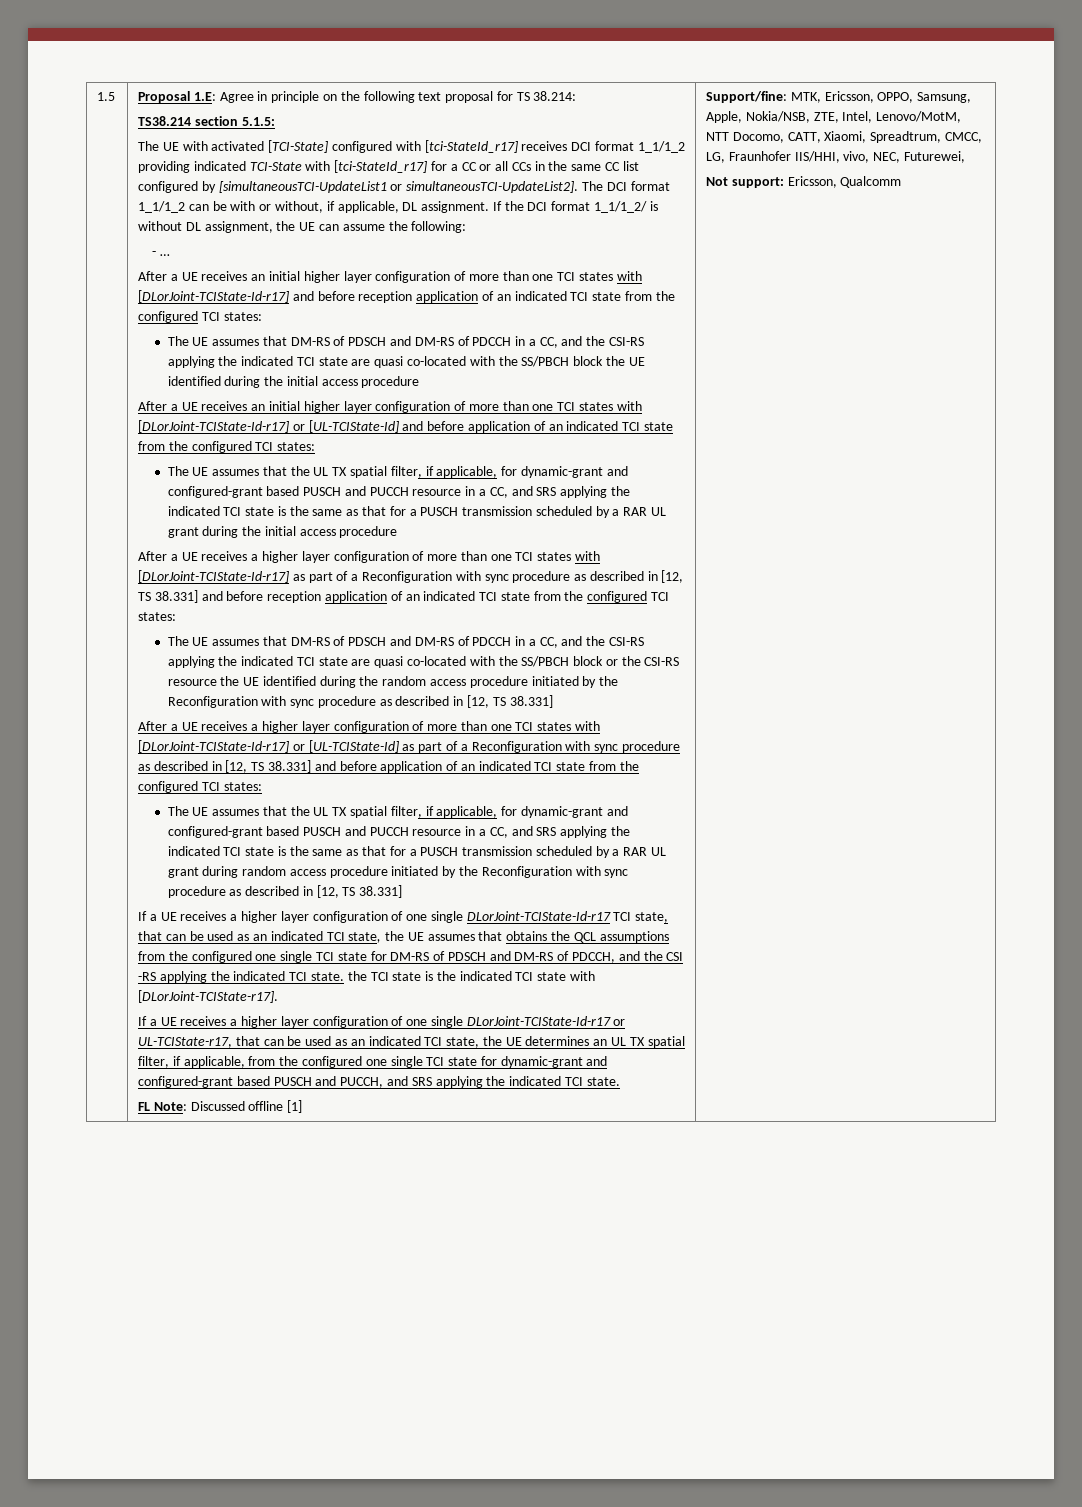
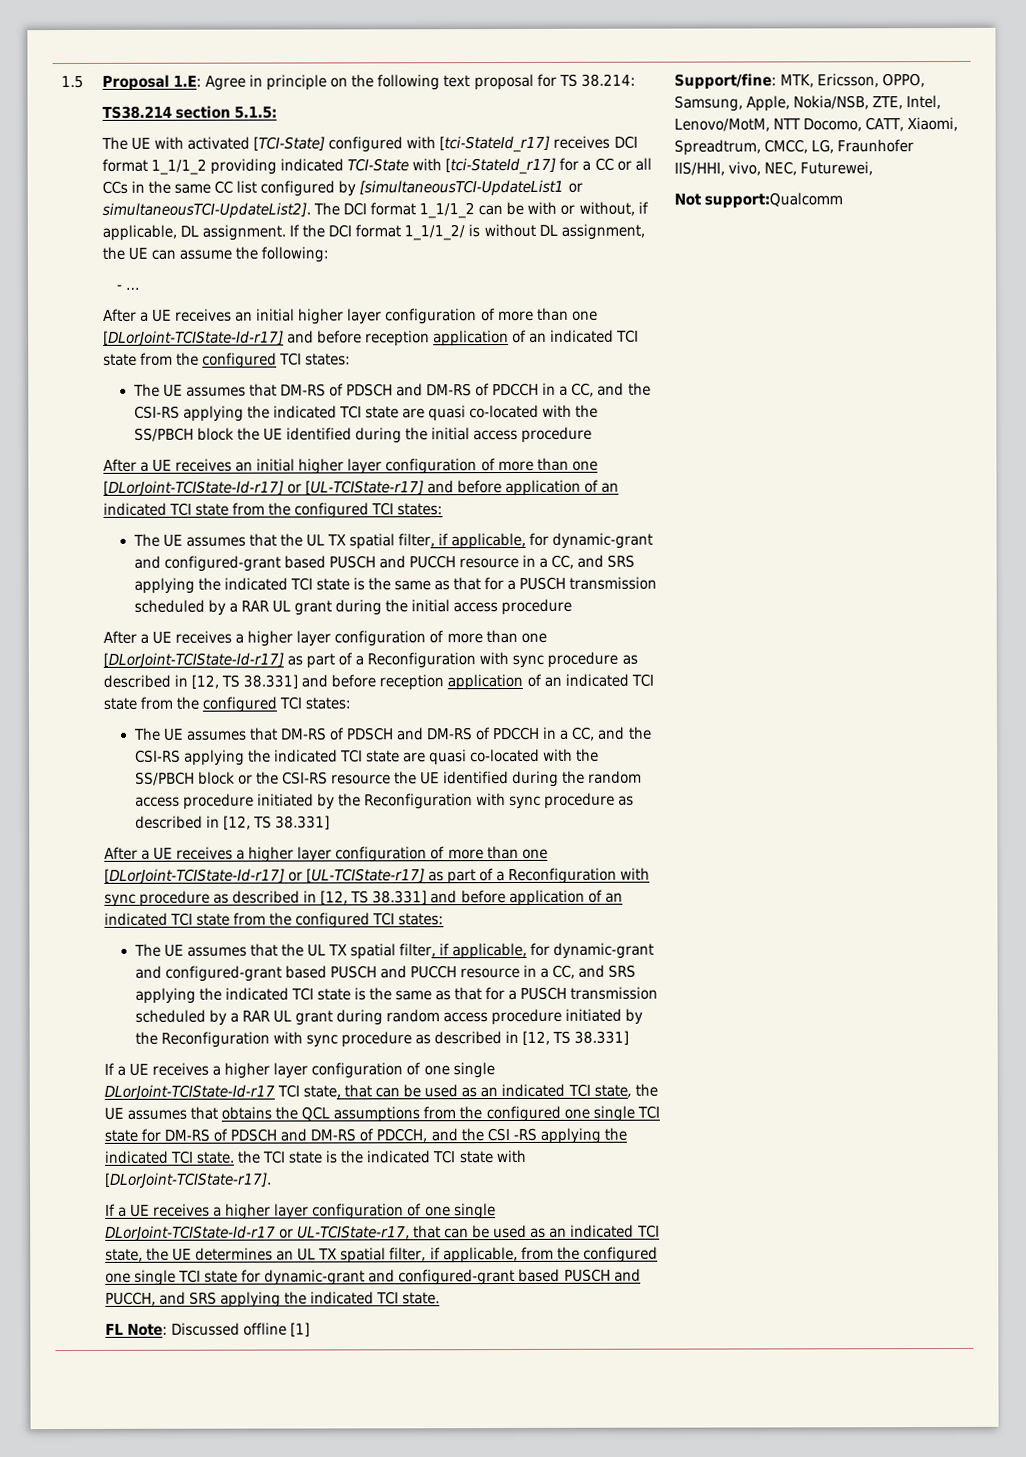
[557,271,642,281] TCI states with -> (598, 315) none
[557,401,642,411] [138,420,399,433] TCI states with [DLorJoint-TCIState-Id-r17] or [UL-TCIState-Id] -> [103,480,425,496] [DLorJoint-TCIState-Id-r17] or [UL-TCIState-r17]
[515,551,600,561] TCI states with -> (547, 637) none
[515,721,600,731] [138,740,399,753] TCI states with [DLorJoint-TCIState-Id-r17] or [UL-TCIState-Id] -> [104,868,426,884] [DLorJoint-TCIState-Id-r17] or [UL-TCIState-r17]
[731,176,902,188] support: Ericsson, Qualcomm -> [704,192,844,209] support:Qualcomm

